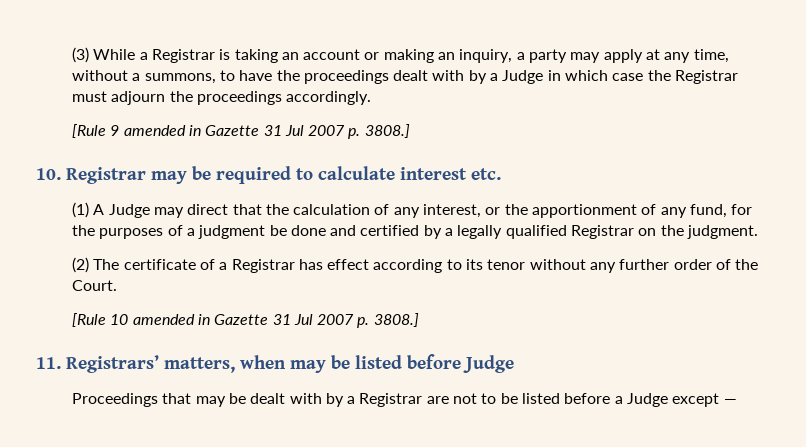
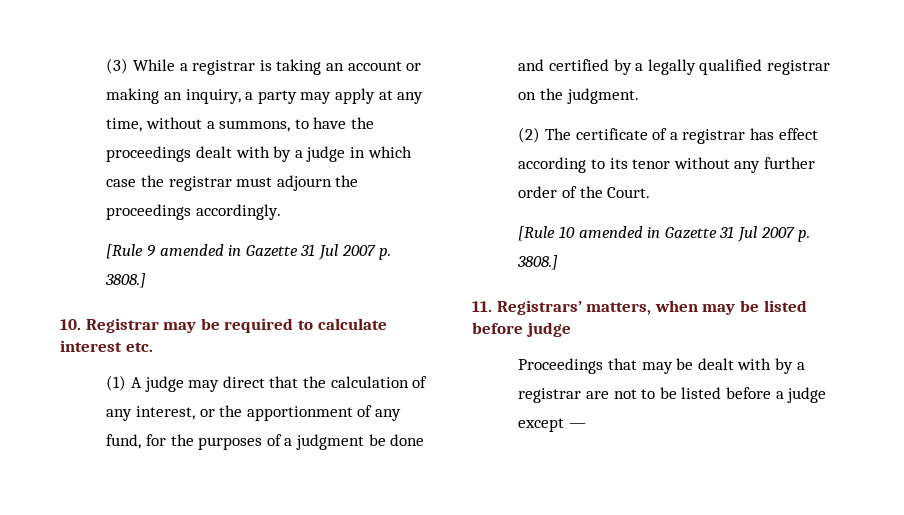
[151,49,215,63] Registrar -> [192,60,256,75] registrar
[502,70,544,84] Judge -> [306,146,346,162] judge
[675,70,739,84] Registrar -> [168,176,232,191] registrar
[108,204,150,218] Judge -> [144,376,184,392] judge
[571,225,635,239] Registrar -> [766,60,830,75] registrar
[231,259,295,273] Registrar -> [682,129,746,144] registrar
[463,355,514,373] Judge -> [526,322,571,337] judge
[359,393,423,407] Registrar -> [518,388,582,403] registrar
[627,393,669,407] Judge -> [787,387,827,403] judge

